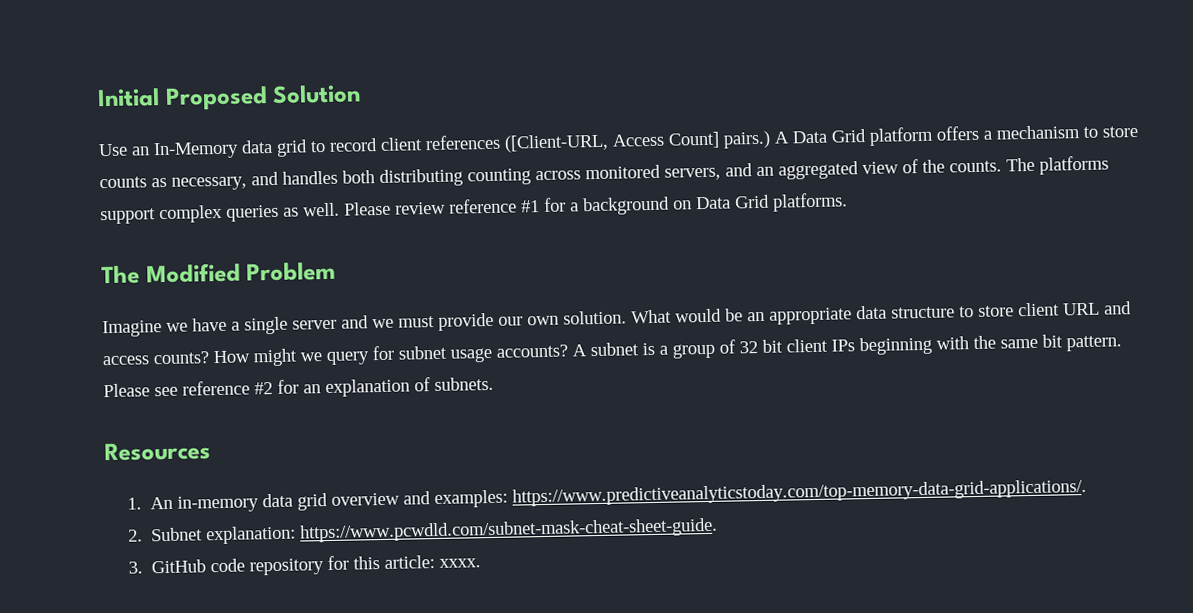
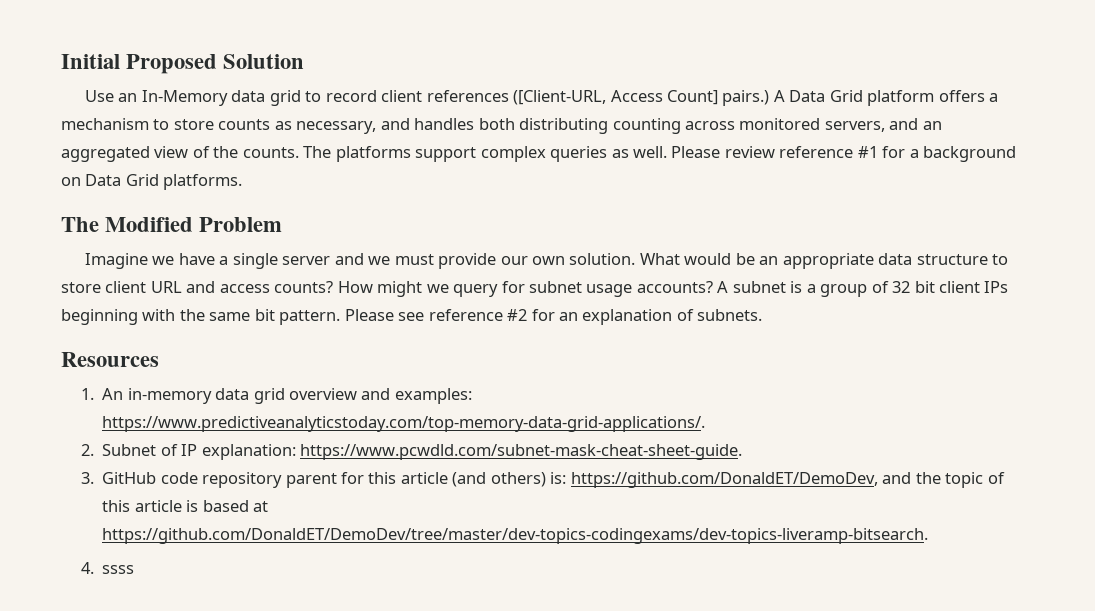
(204, 534) none -> [160,444,198,456] of IP
(325, 567) none -> [285,473,337,488] parent
[384,555,482,569] article: xxxx. -> [400,472,1005,488] [102,500,268,512] [102,528,929,544] [80,562,135,574] article (and others) is: https://github.com/DonaldET/DemoDev, and the topic of this article is based at https://github.com/DonaldET/DemoDev/tree/master/dev-topics-codingexams/dev-topics-liveramp-bitsearch. // 4. ssss

